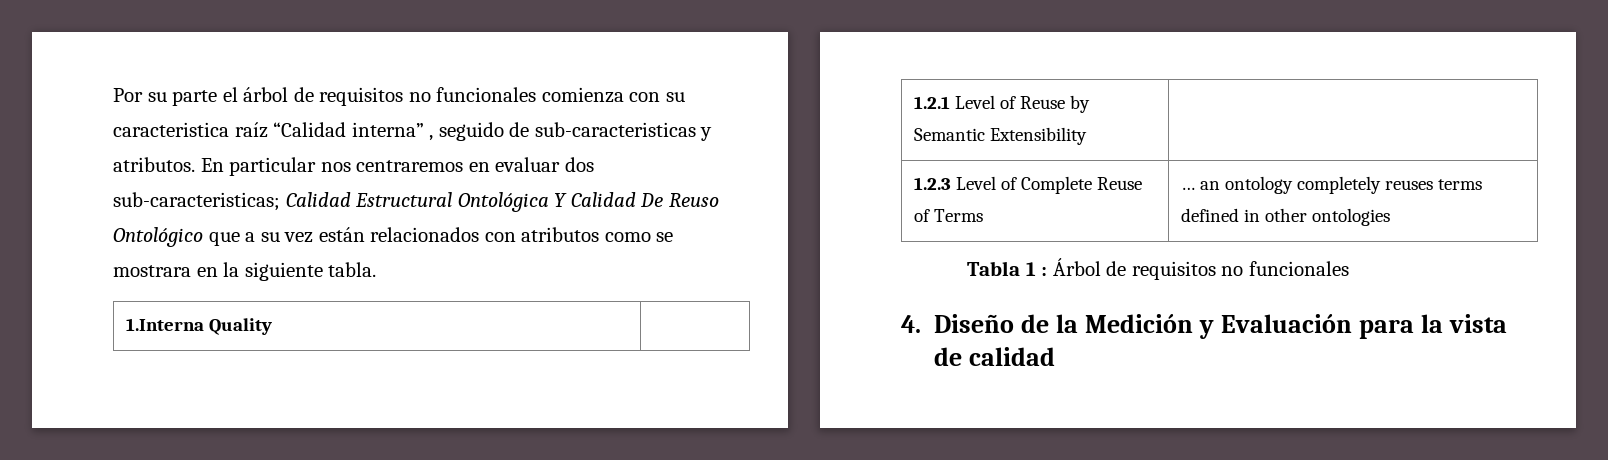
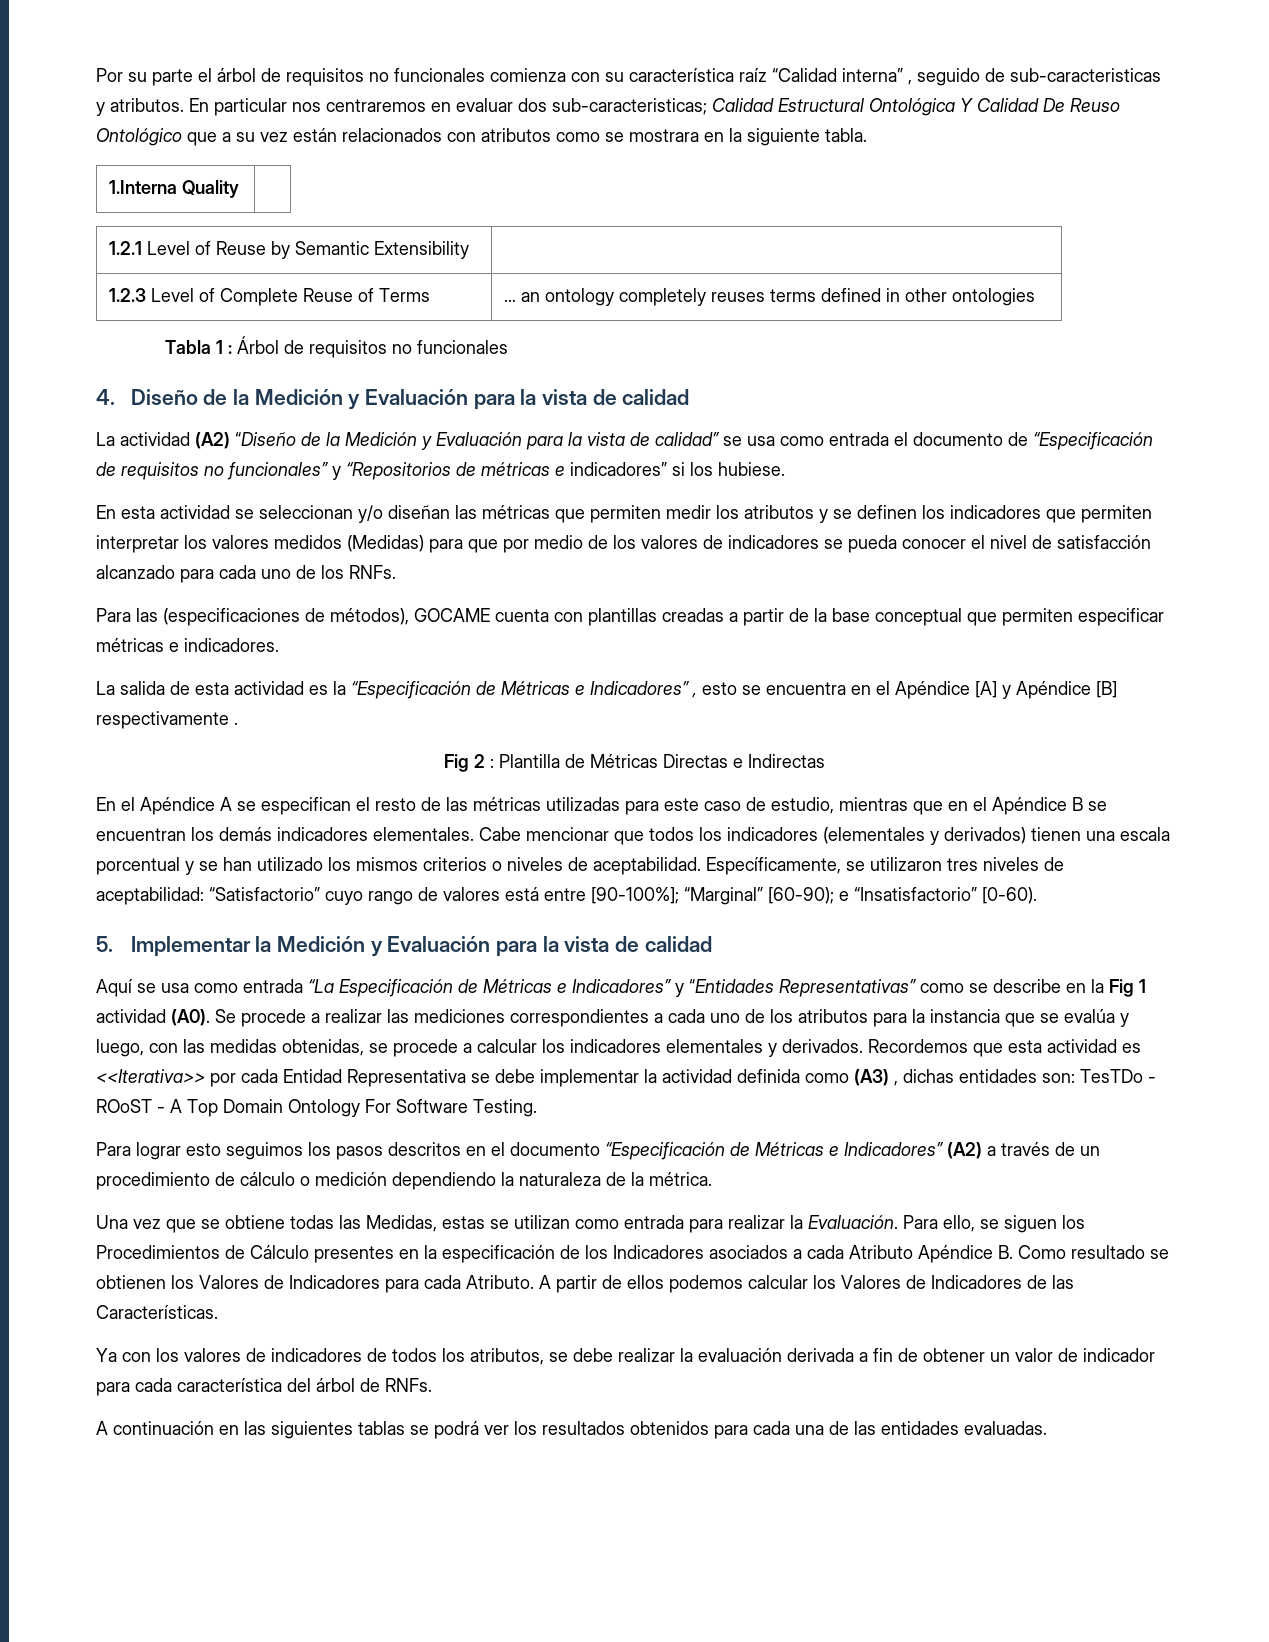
[113,122,229,137] caracteristica -> [629,68,734,82] característica
(1056, 356) none -> [96,432,1153,450] [96,462,785,480] [96,505,1152,523] [96,535,1151,553] [96,565,396,583] [96,608,1164,626] [96,638,279,652] [96,681,1117,699] [96,711,238,729] [444,754,825,772] [96,797,1107,815] [96,827,1170,845] [96,857,1064,875] [96,887,1037,905] [96,936,712,957] [96,979,1146,997] [96,1009,1129,1027] [96,1039,1141,1057] [96,1069,1156,1087] [96,1099,537,1117] [96,1142,1100,1160] [96,1172,712,1190] [96,1215,1085,1233] [96,1245,1169,1263] [96,1275,1074,1293] [96,1305,218,1319] [96,1348,1155,1365] [96,1378,432,1396] [96,1421,1047,1439] // La actividad (A2) “Diseño de la Medición y Evaluación para la vista de calidad” se usa como entrada el documento de “Especificación de requisitos no funcionales” y “Repositorios de métricas e indicadores” si los hubiese. // En esta actividad se seleccionan y/o diseñan las métricas que permiten medir los atributos y se definen los indicadores que permiten interpretar los valores medidos (Medidas) para que por medio de los valores de indicadores se pueda conocer el nivel de satisfacción alcanzado para cada uno de los RNFs. // Para las (especificaciones de métodos), GOCAME cuenta con plantillas creadas a partir de la base conceptual que permiten especificar métricas e indicadores. // La salida de esta actividad es la “Especificación de Métricas e Indicadores” , esto se encuentra en el Apéndice [A] y Apéndice [B] respectivamente . // Fig 2 : Plantilla de Métricas Directas e Indirectas // En el Apéndice A se especifican el resto de las métricas utilizadas para este caso de estudio, mientras que en el Apéndice B se encuentran los demás indicadores elementales. Cabe mencionar que todos los indicadores (elementales y derivados) tienen una escala porcentual y se han utilizado los mismos criterios o niveles de aceptabilidad. Específicamente, se utilizaron tres niveles de aceptabilidad: “Satisfactorio” cuyo rango de valores está entre [90-100%]; “Marginal” [60-90); e “Insatisfactorio” [0-60). // 5. Implementar la Medición y Evaluación para la vista de calidad // Aquí se usa como entrada “La Especificación de Métricas e Indicadores” y “Entidades Representativas” como se describe en la Fig 1 actividad (A0). Se procede a realizar las mediciones correspondientes a cada uno de los atributos para la instancia que se evalúa y luego, con las medidas obtenidas, se procede a calcular los indicadores elementales y derivados. Recordemos que esta actividad es <<Iterativa>> por cada Entidad Representativa se debe implementar la actividad definida como (A3) , dichas entidades son: TesTDo - ROoST - A Top Domain Ontology For Software Testing. // Para lograr esto seguimos los pasos descritos en el documento “Especificación de Métricas e Indicadores” (A2) a través de un procedimiento de cálculo o medición dependiendo la naturaleza de la métrica. // Una vez que se obtiene todas las Medidas, estas se utilizan como entrada para realizar la Evaluación. Para ello, se siguen los Procedimientos de Cálculo presentes en la especificación de los Indicadores asociados a cada Atributo Apéndice B. Como resultado se obtienen los Valores de Indicadores para cada Atributo. A partir de ellos podemos calcular los Valores de Indicadores de las Características. // Ya con los valores de indicadores de todos los atributos, se debe realizar la evaluación derivada a fin de obtener un valor de indicador para cada característica del árbol de RNFs. // A continuación en las siguientes tablas se podrá ver los resultados obtenidos para cada una de las entidades evaluadas.

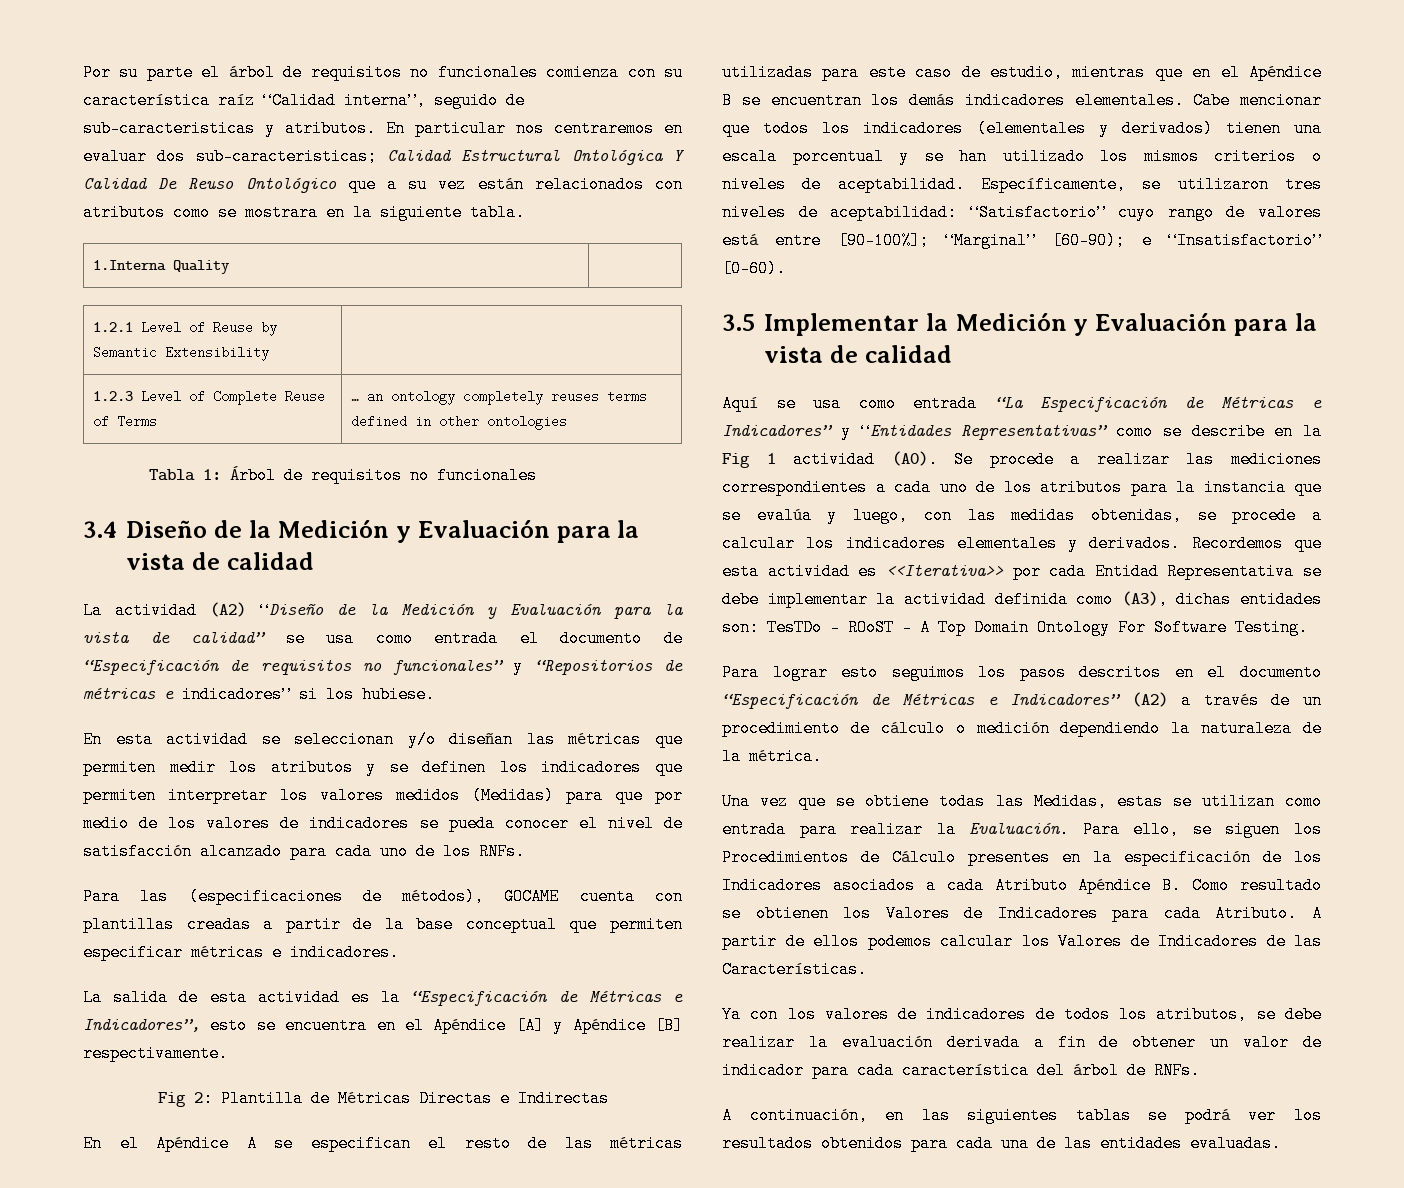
[842,68,912,85] interna” , -> [344,92,426,109] interna”,
[216,340,233,354] 1 : -> [203,469,222,480] 1:
[96,389,115,405] 4. -> [83,521,117,538] 3.4
[590,681,697,698] Indicadores” , -> [83,1018,200,1032] Indicadores”,
[96,711,238,729] [444,754,494,772] respectivamente . // Fig 2 : -> [83,1045,228,1062] [157,1090,213,1107] respectivamente. // Fig 2:
[96,936,113,952] 5. -> [722,314,755,331] 3.5
[854,1069,898,1086] (A3) , -> [1121,591,1168,608] (A3),
[113,1421,214,1435] continuación -> [749,1107,868,1124] continuación,

